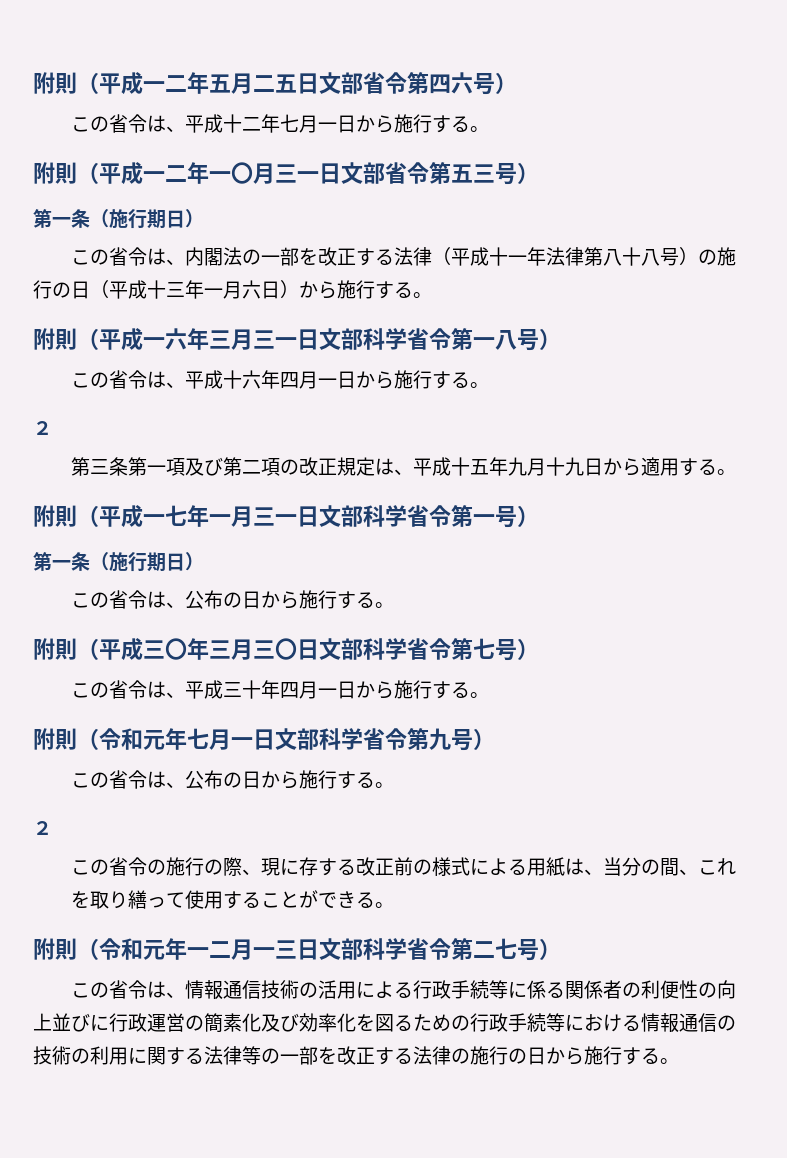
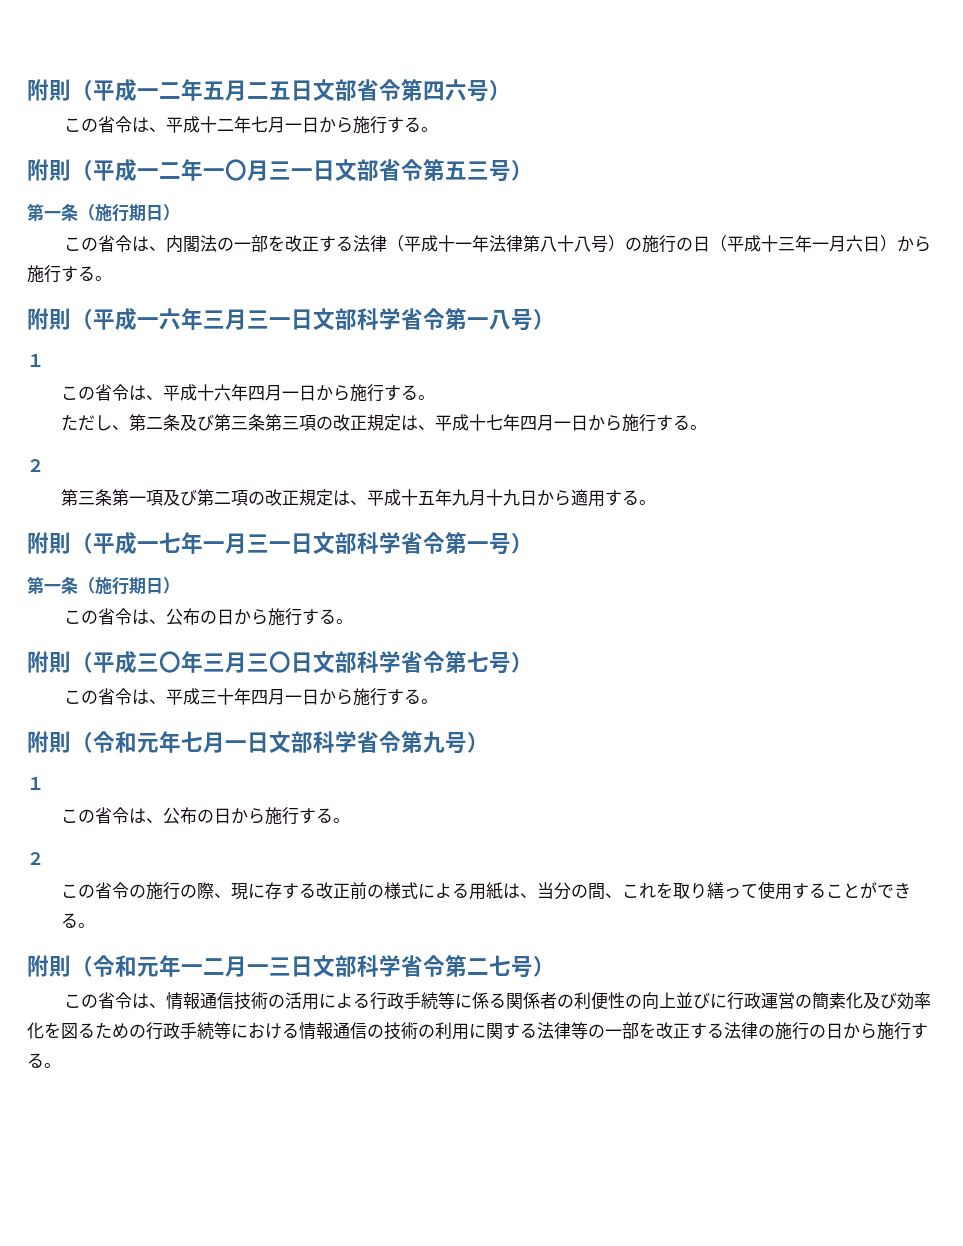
(561, 339) none -> [27,354,44,367] // １
(489, 385) none -> [60,414,707,432] // ただし、第二条及び第三条第三項の改正規定は、平成十七年四月一日から施行する。
(495, 739) none -> [27,777,44,790] // １

